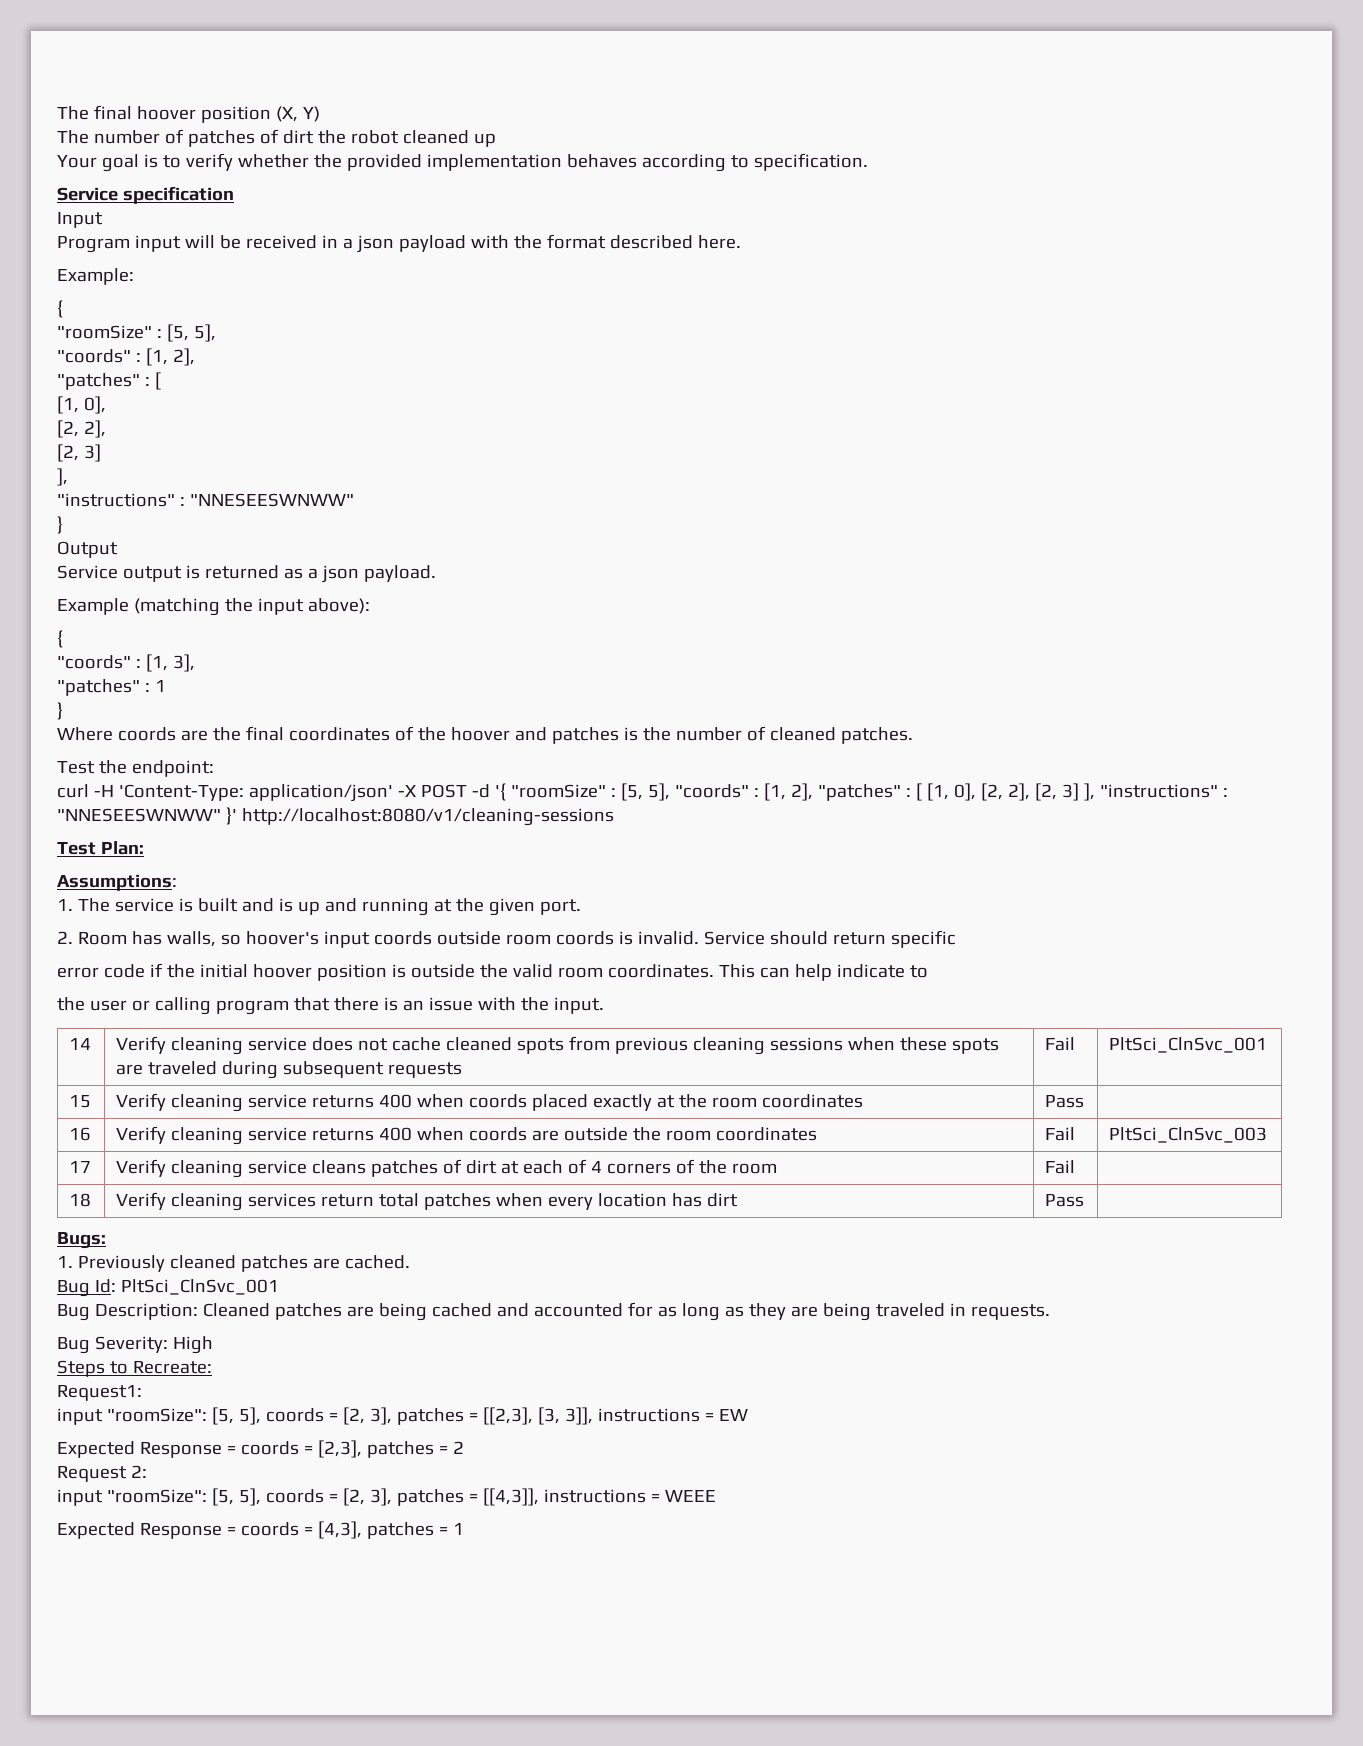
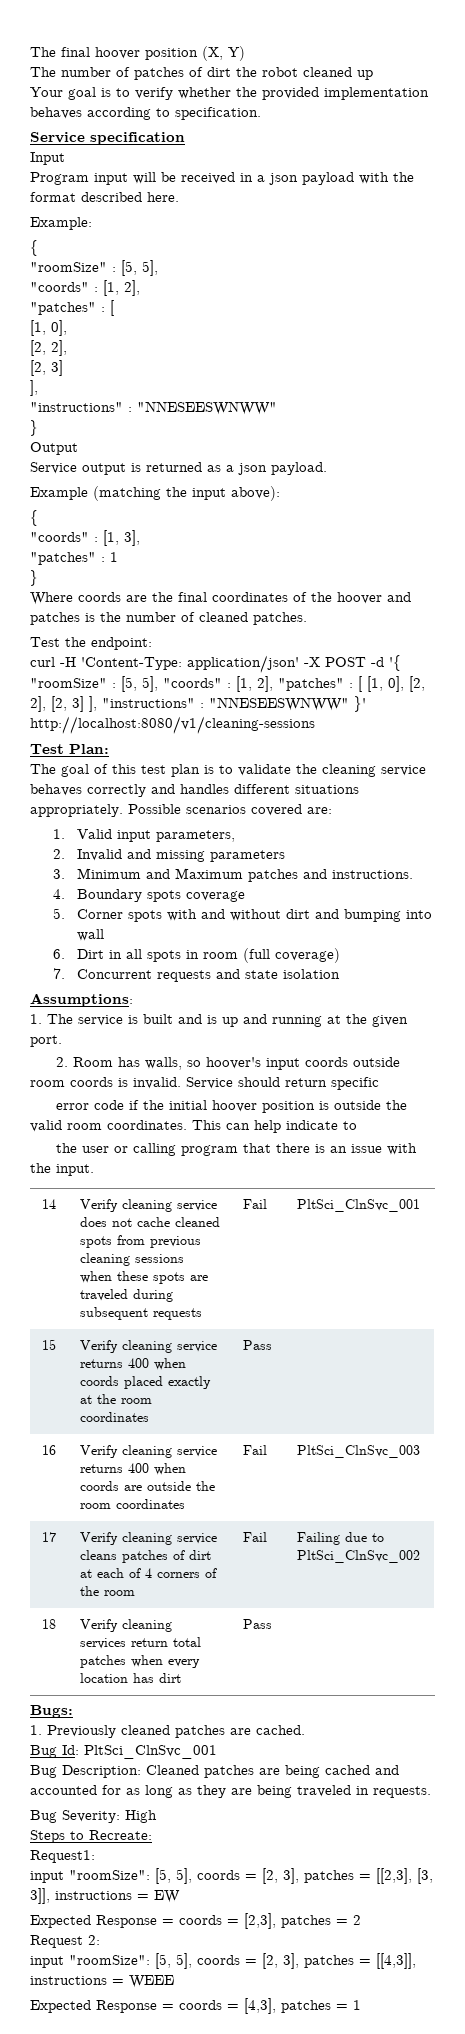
(144, 848) none -> [30,764,426,777] [30,784,359,797] [30,804,332,817] [53,829,235,842] [53,849,285,862] [53,868,413,882] [53,889,245,902] [53,908,432,922] [76,929,104,941] [53,948,340,963] [53,968,340,982] // The goal of this test plan is to validate the cleaning service behaves correctly and handles different situations appropriately. Possible scenarios covered are: // 1. Valid input parameters, // 2. Invalid and missing parameters // 3. Minimum and Maximum patches and instructions. // 4. Boundary spots coverage // 5. Corner spots with and without dirt and bumping into wall // 6. Dirt in all spots in room (full coverage) // 7. Concurrent requests and state isolation
(1076, 1167) none -> [296,1532,384,1545] [296,1550,420,1563] Failing due to PltSci_ClnSvc_002

